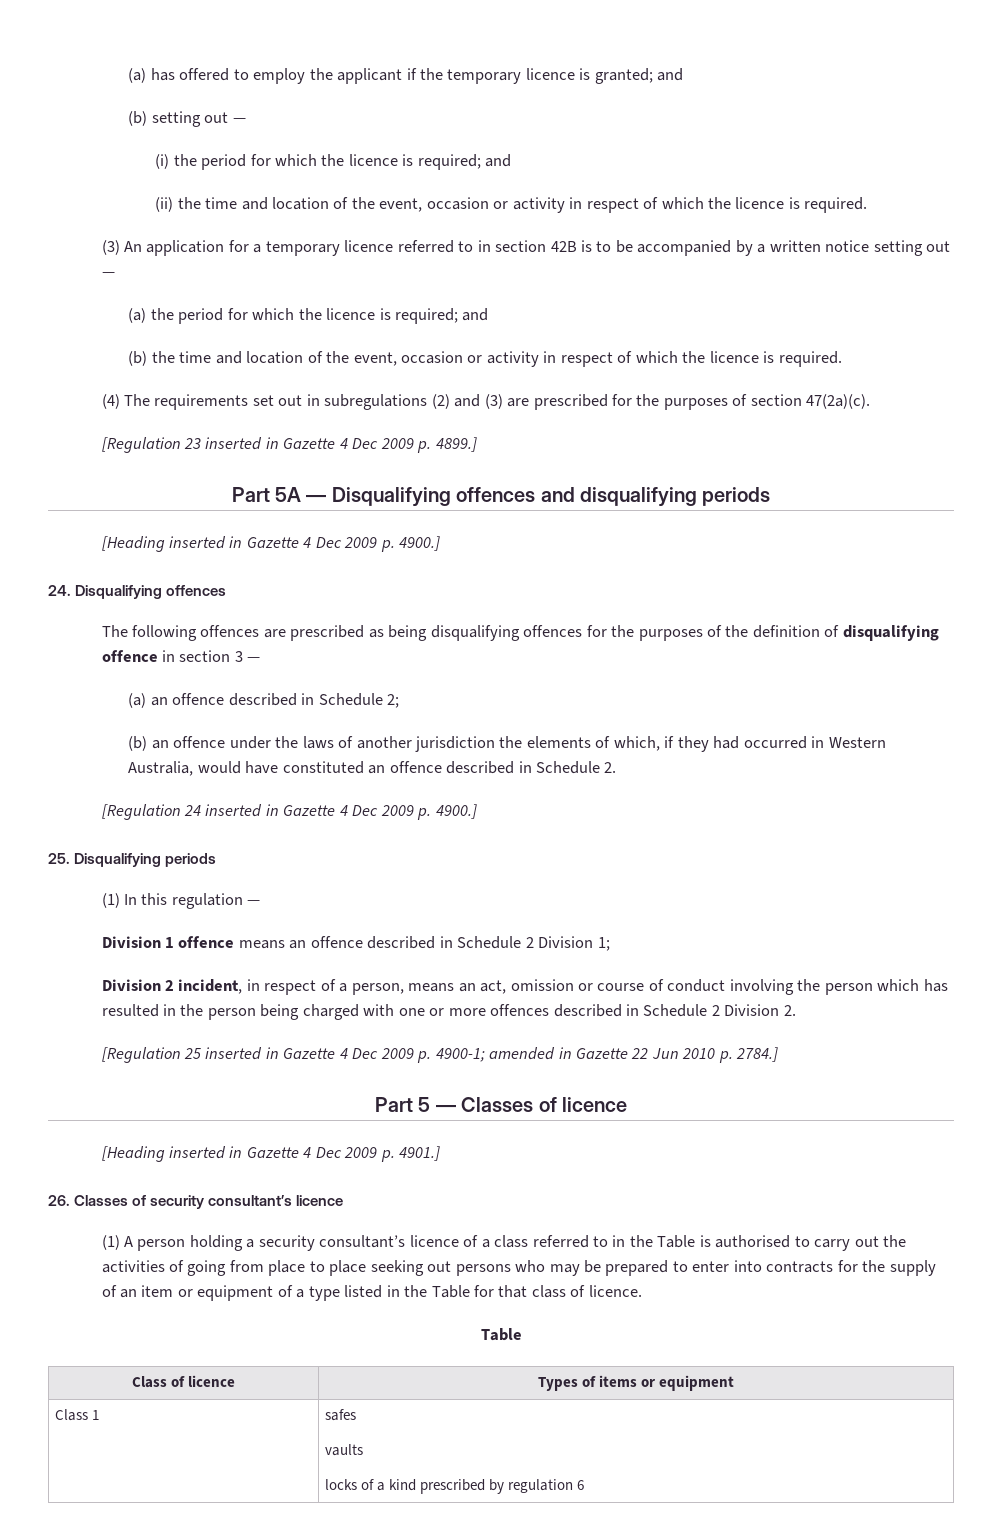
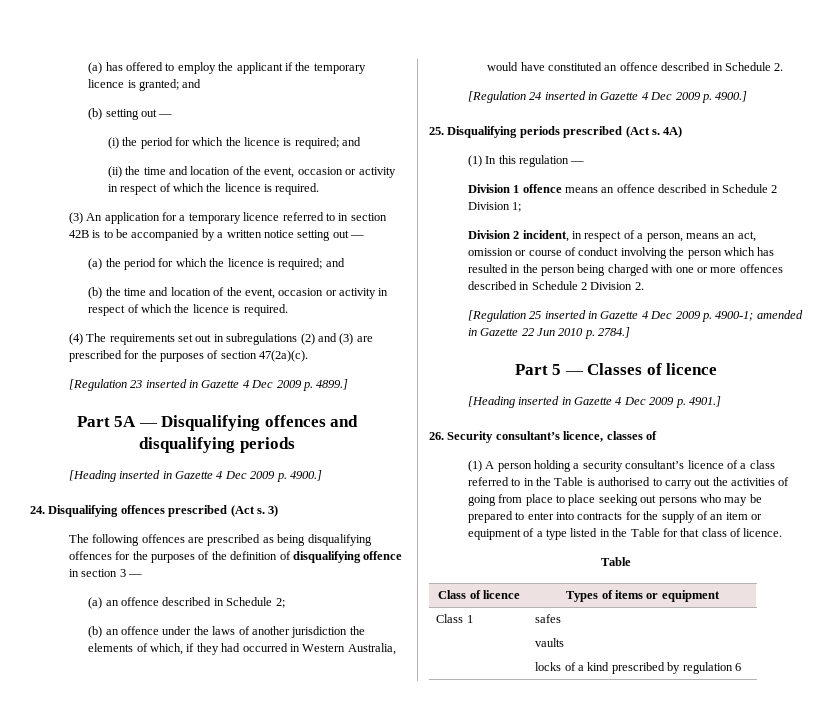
(227, 590) none -> [168,505,279,517] prescribed (Act s. 3)
(217, 860) none -> [563,126,683,138] prescribed (Act s. 4A)
[74,1195,344,1209] Classes of security consultant’s licence -> [447,431,657,443] Security consultant’s licence, classes of

